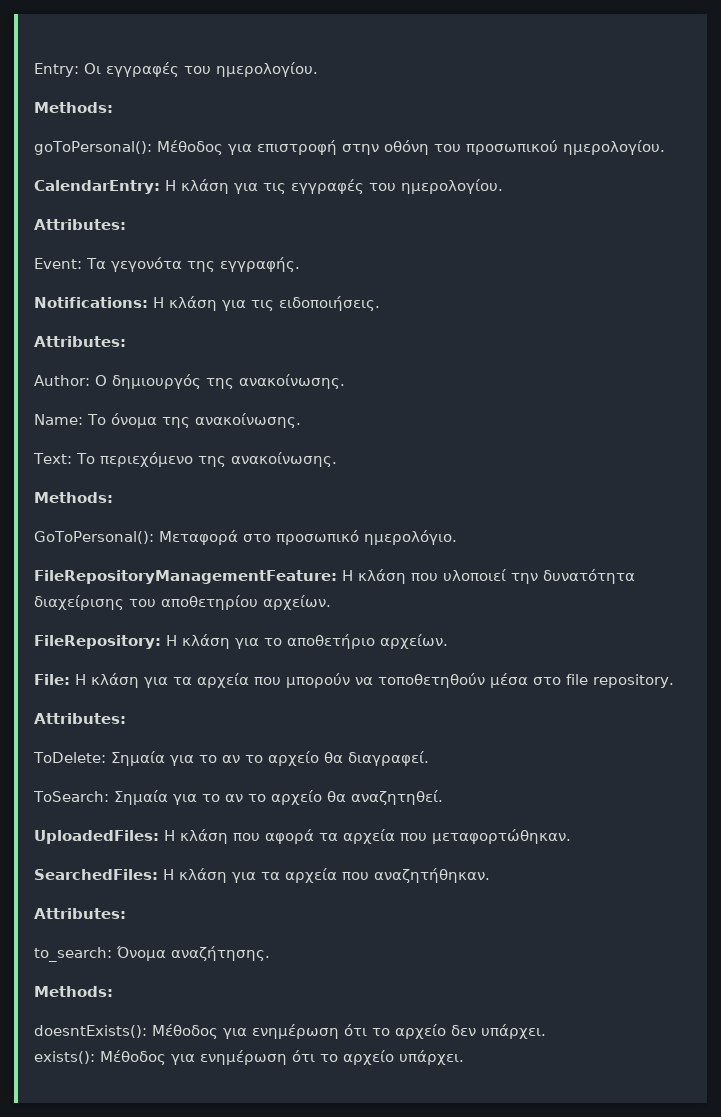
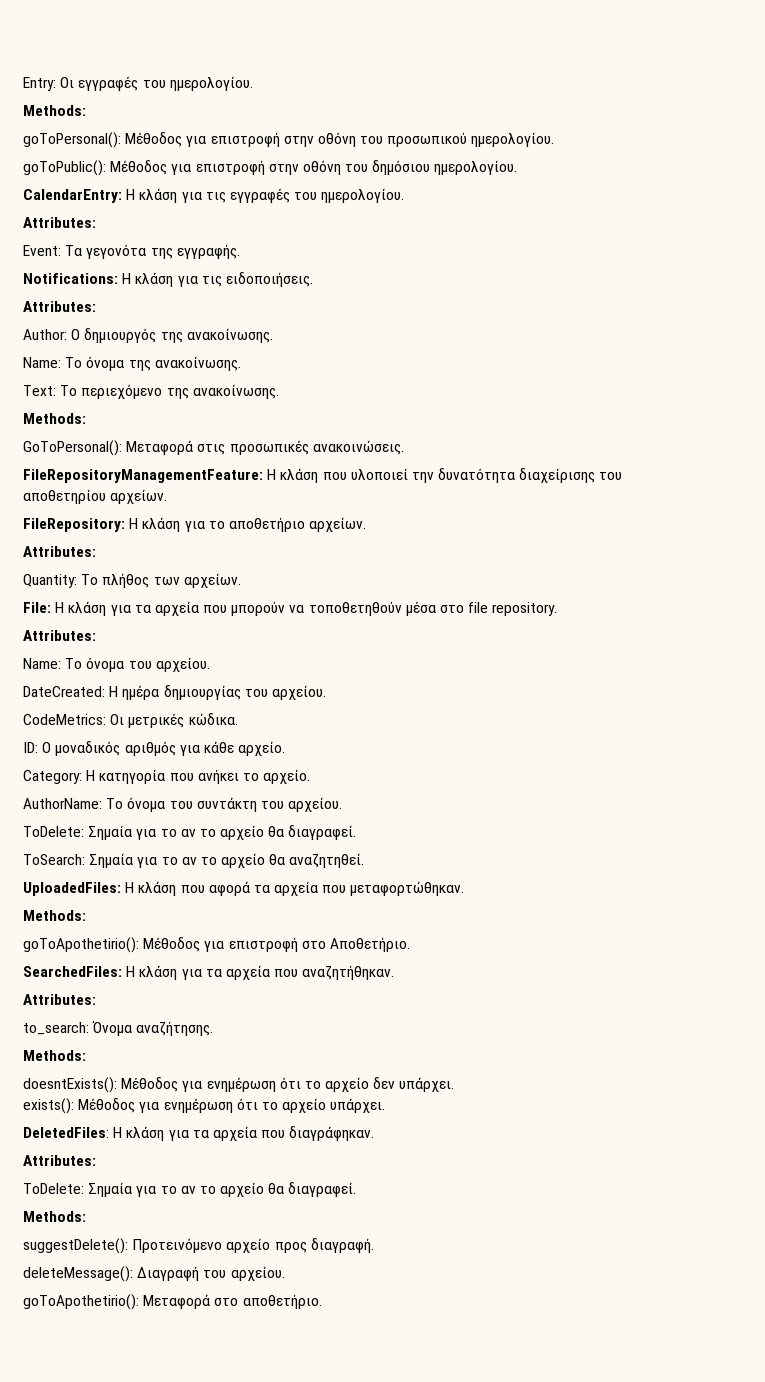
(665, 147) none -> [23,160,518,176] // goToPublic(): Μέθοδος για επιστροφή στην οθόνη του δημόσιου ημερολογίου.
[242,530,457,545] στο προσωπικό ημερολόγιο. -> [197,440,404,455] στις προσωπικές ανακοινώσεις.
(448, 641) none -> [23,546,96,557] [23,573,241,588] // Attributes: // Quantity: Το πλήθος των αρχείων.
(126, 718) none -> [23,657,210,672] [23,685,326,700] [23,713,238,728] [23,741,286,756] [23,769,311,784] [23,797,343,812] // Νame: Το όνομα του αρχείου. // DateCreated: Η ημέρα δημιουργίας του αρχείου. // CodeMetrics: Οι μετρικές κώδικα. // ID: Ο μοναδικός αριθμός για κάθε αρχείο. // Category: Η κατηγορία που ανήκει το αρχείο. // AuthorName: Το όνομα του συντάκτη του αρχείου.
(571, 836) none -> [23,910,86,921] [23,937,410,953] // Methods: // goToApothetirio(): Μέθοδος για επιστροφή στο Αποθετήριο.
(464, 1057) none -> [23,1126,375,1142] [23,1155,96,1166] [23,1182,357,1198] [23,1211,86,1222] [23,1238,374,1254] [23,1266,285,1282] [23,1294,322,1310] // DeletedFiles: Η κλάση για τα αρχεία που διαγράφηκαν. // Attributes: // ToDelete: Σημαία για το αν το αρχείο θα διαγραφεί. // Methods: // suggestDelete(): Προτεινόμενο αρχείο προς διαγραφή. // deleteMessage(): Διαγραφή του αρχείου. // goToApothetirio(): Μεταφορά στο αποθετήριο.

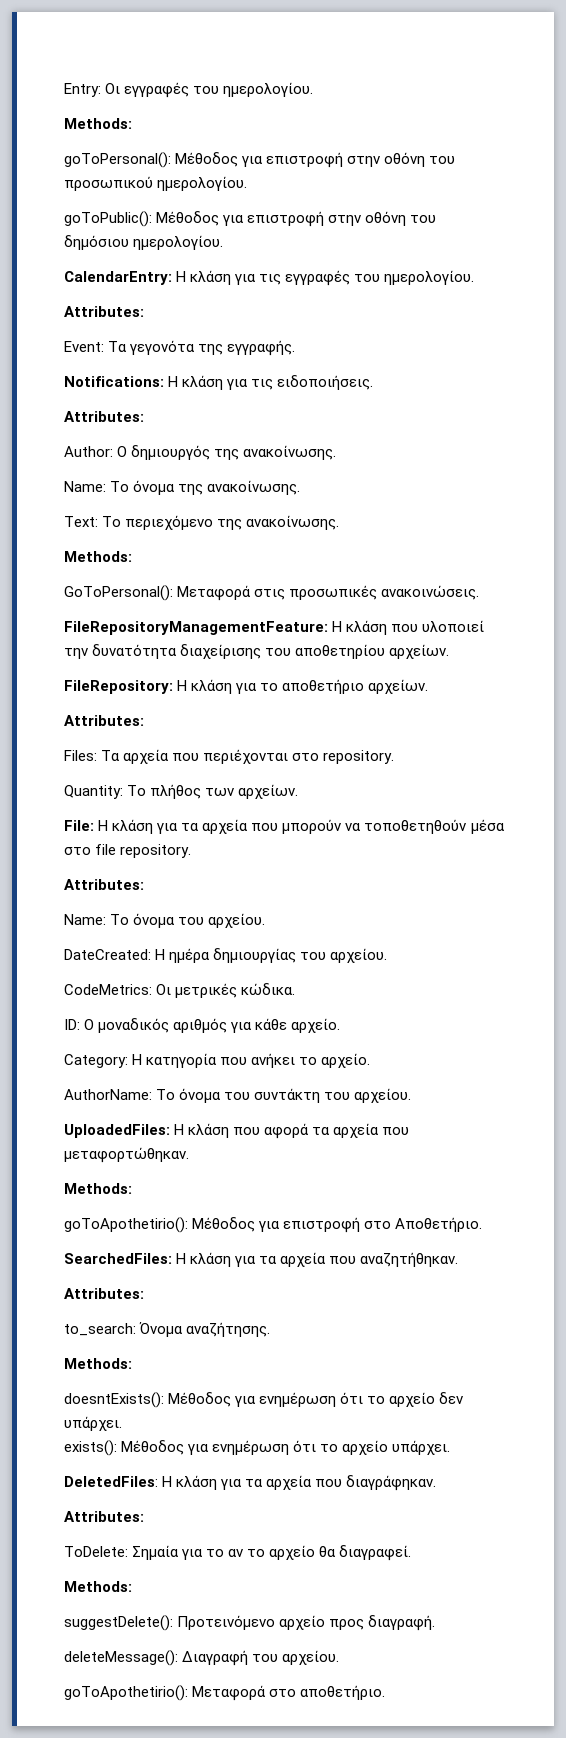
(96, 551) none -> [64,749,395,764] // Files: Τα αρχεία που περιέχονται στο repository.
[23,825,357,841] [23,853,365,868] // ToDelete: Σημαία για το αν το αρχείο θα διαγραφεί. // ToSearch: Σημαία για το αν το αρχείο θα αναζητηθεί. -> (412, 1095) none

